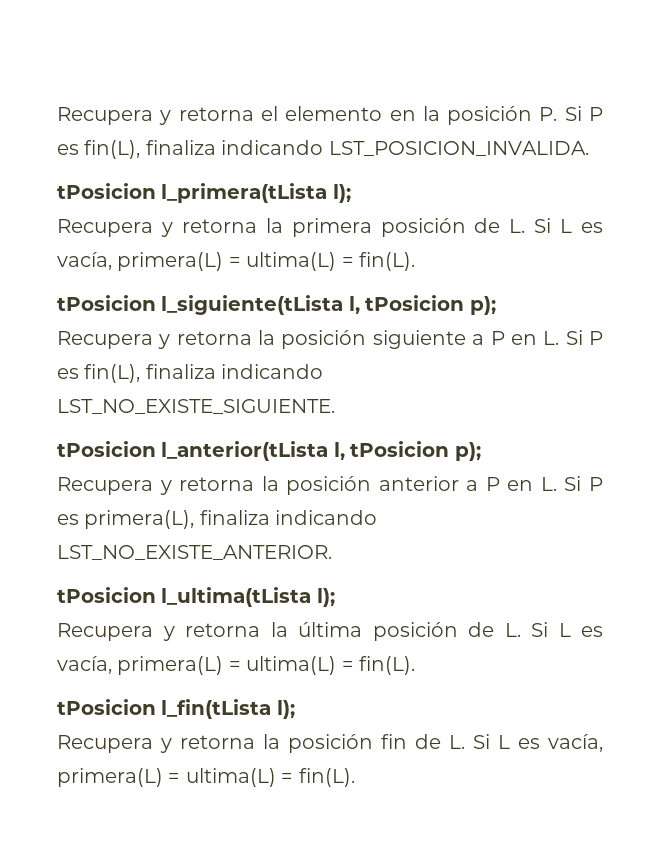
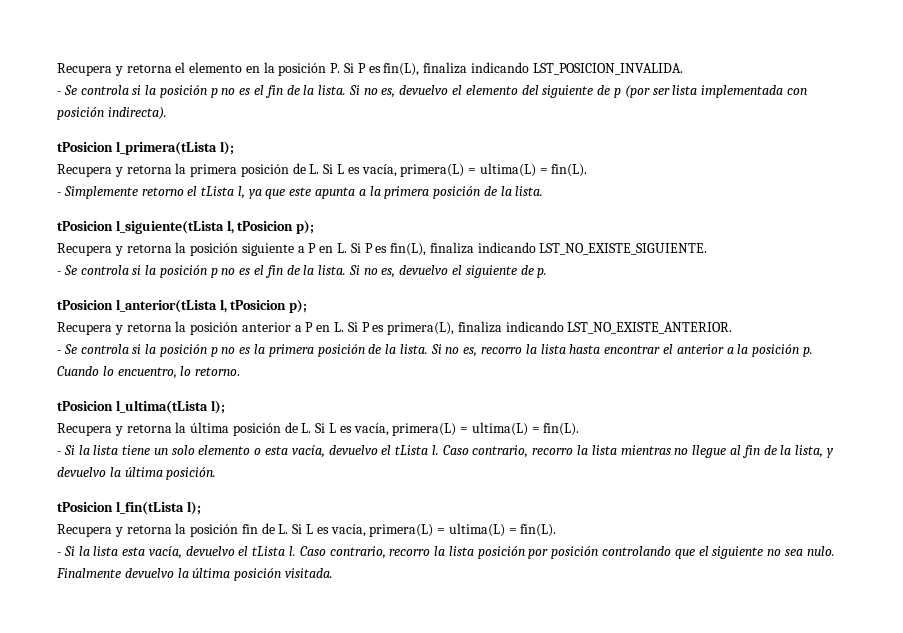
(589, 148) none -> [57,85,807,98] [57,107,167,120] // - Se controla si la posición p no es el fin de la lista. Si no es, devuelvo el elemento del siguiente de p (por ser lista implementada con posición indirecta).
(415, 261) none -> [57,186,544,199] // - Simplemente retorno el tLista l, ya que este apunta a la primera posición de la lista.
(335, 406) none -> [57,265,548,278] // - Se controla si la posición p no es el fin de la lista. Si no es, devuelvo el siguiente de p.
(332, 552) none -> [57,344,813,357] [57,366,241,379] // - Se controla si la posición p no es la primera posición de la lista. Si no es, recorro la lista hasta encontrar el anterior a la posición p. Cuando lo encuentro, lo retorno.
(415, 665) none -> [57,445,834,458] [57,467,217,480] // - Si la lista tiene un solo elemento o esta vacía, devuelvo el tLista l. Caso contrario, recorro la lista mientras no llegue al fin de la lista, y devuelvo la última posición.
(355, 777) none -> [57,546,835,559] [56,568,333,581] // - Si la lista esta vacía, devuelvo el tLista l. Caso contrario, recorro la lista posición por posición controlando que el siguiente no sea nulo. Finalmente devuelvo la última posición visitada.

